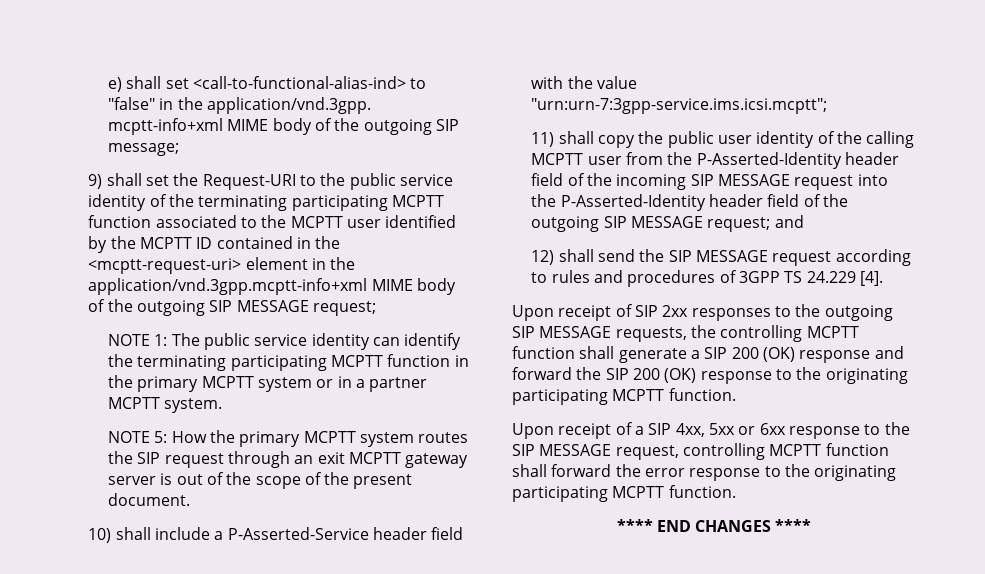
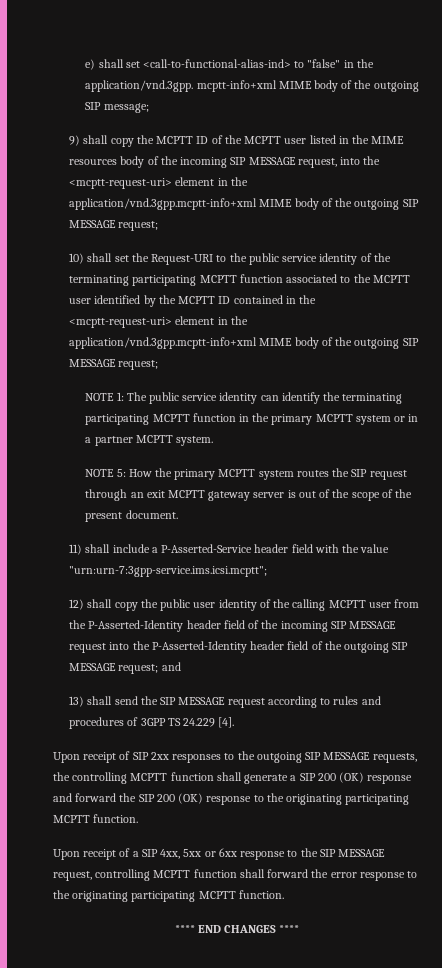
(142, 179) none -> [110,135,405,147] [69,156,381,168] [69,177,248,189] [69,198,419,210] [69,220,159,231] [69,253,113,264] copy the MCPTT ID of the MCPTT user listed in the MIME resources body of the incoming SIP MESSAGE request, into the <mcptt-request-uri> element in the application/vnd.3gpp.mcptt-info+xml MIME body of the outgoing SIP MESSAGE request; // 10) shall
[88,528,112,543] 10) -> [69,544,83,555] 11)
[531,132,555,147] 11) -> [69,599,85,610] 12)
[531,250,555,265] 12) -> [69,696,85,707] 13)

